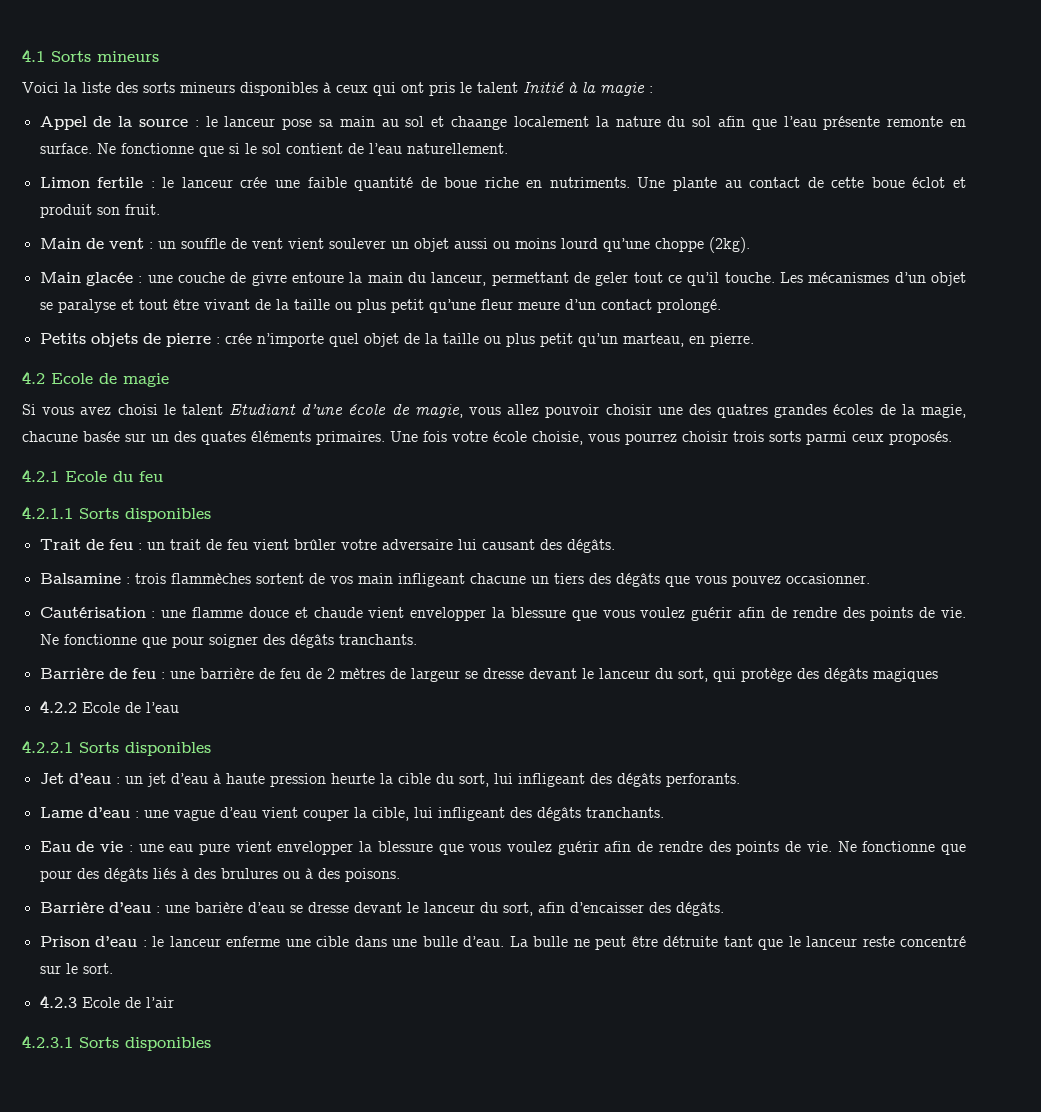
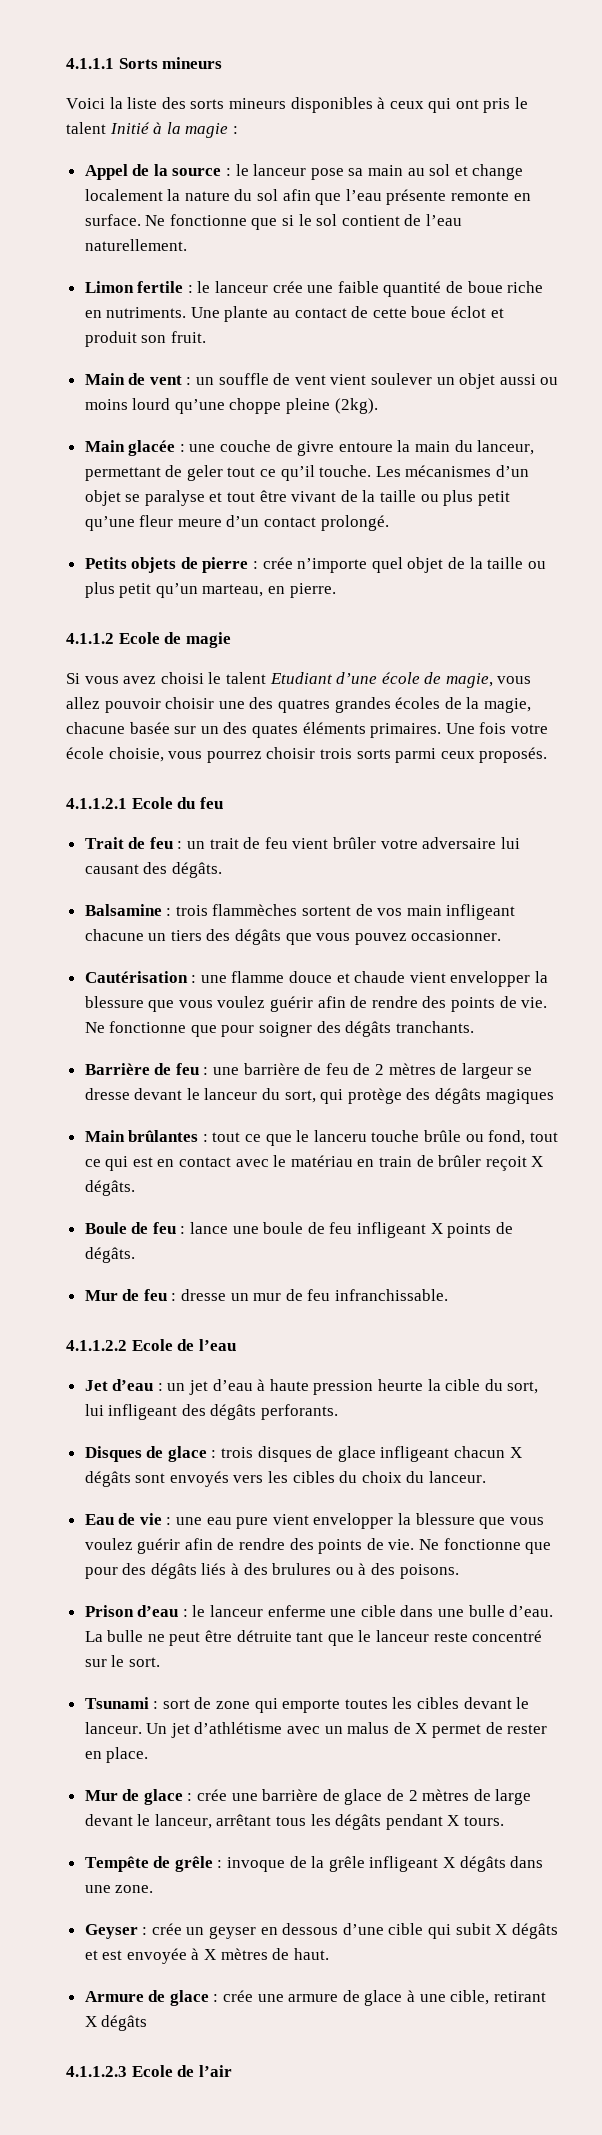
[22,49,45,62] 4.1 -> [66,58,114,69] 4.1.1.1
[451,116,508,130] chaange -> [472,164,524,180] change
(704, 245) none -> [286,398,331,414] pleine
[22,371,45,384] 4.2 -> [66,633,114,644] 4.1.1.2
[22,469,59,482] 4.2.1 -> [66,798,127,809] 4.1.1.2.1
[22,506,211,522] // 4.2.1.1 Sorts disponibles -> (223, 803) none
[39,700,77,713] 4.2.2 -> [84,1130,558,1146] [84,1155,544,1171] [84,1180,135,1196] [84,1222,513,1238] [84,1247,135,1263] [84,1289,449,1301] [66,1340,127,1351] Main brûlantes : tout ce que le lanceru touche brûle ou fond, tout ce qui est en contact avec le matériau en train de brûler reçoit X dégâts. // Boule de feu : lance une boule de feu infligeant X points de dégâts. // Mur de feu : dresse un mur de feu infranchissable. // 4.1.1.2.2
[22,740,211,756] // 4.2.2.1 Sorts disponibles -> (236, 1345) none
[39,807,664,821] Lame d’eau : une vague d’eau vient couper la cible, lui infligeant des dégâts tranchants. -> [84,1446,522,1462] [84,1471,487,1487] Disques de glace : trois disques de glace infligeant chacun X dégâts sont envoyés vers les cibles du choix du lanceur.
[39,902,724,916] // Barrière d’eau : une barière d’eau se dresse devant le lanceur du sort, afin d’encaisser des dégâts. -> (459, 1571) none
[39,995,77,1008] 4.2.3 -> [84,1697,530,1713] [84,1722,548,1738] [84,1747,149,1763] [84,1789,532,1805] [84,1814,505,1830] [84,1856,544,1872] [84,1885,154,1893] [84,1923,558,1939] [84,1948,329,1964] [84,1990,546,2006] [84,2015,148,2031] [66,2066,127,2077] Tsunami : sort de zone qui emporte toutes les cibles devant le lanceur. Un jet d’athlétisme avec un malus de X permet de rester en place. // Mur de glace : crée une barrière de glace de 2 mètres de large devant le lanceur, arrêtant tous les dégâts pendant X tours. // Tempête de grêle : invoque de la grêle infligeant X dégâts dans une zone. // Geyser : crée un geyser en dessous d’une cible qui subit X dégâts et est envoyée à X mètres de haut. // Armure de glace : crée une armure de glace à une cible, retirant X dégâts // 4.1.1.2.3
[22,1035,211,1051] // 4.2.3.1 Sorts disponibles -> (232, 2071) none

